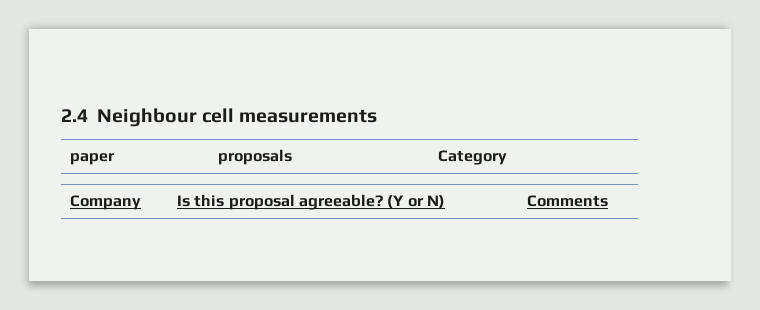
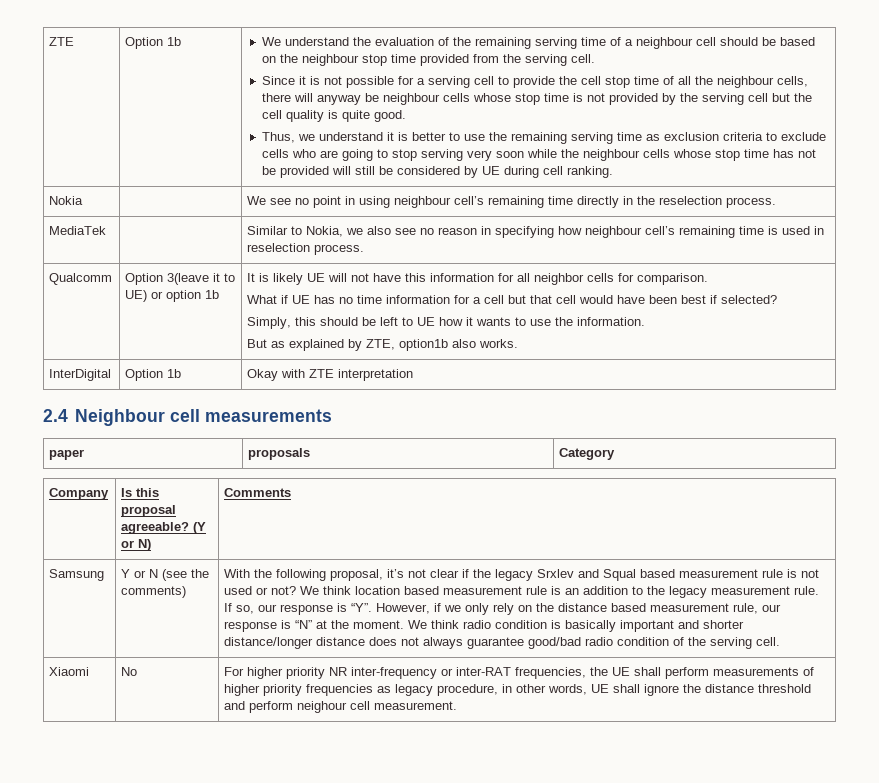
(61, 115) none -> [49,37,75,46] [125,37,182,49] [261,37,815,49] [261,54,595,66] [261,76,808,88] [261,93,812,105] [261,110,406,122] [261,132,826,144] [261,149,816,161] [261,166,613,178] [49,196,84,205] [247,196,777,208] [49,226,107,235] [247,226,825,238] [247,243,365,255] [49,273,113,285] [125,273,236,285] [125,290,220,302] [247,273,709,285] [247,295,778,304] [247,317,646,329] [247,339,519,351] [49,369,112,381] [125,369,182,381] [247,369,414,381] ZTE | Option 1b | We understand the evaluation of the remaining serving time of a neighbour cell should be based on the neighbour stop time provided from the serving cell. // Since it is not possible for a serving cell to provide the cell stop time of all the neighbour cells, there will anyway be neighbour cells whose stop time is not provided by the serving cell but the cell quality is quite good. // Thus, we understand it is better to use the remaining serving time as exclusion criteria to exclude cells who are going to stop serving very soon while the neighbour cells whose stop time has not be provided will still be considered by UE during cell ranking. // Nokia | | We see no point in using neighbour cell’s remaining time directly in the reselection process. // MediaTek | | Similar to Nokia, we also see no reason in specifying how neighbour cell’s remaining time is used in reselection process. // Qualcomm | Option 3(leave it to UE) or option 1b | It is likely UE will not have this information for all neighbor cells for comparison. // What if UE has no time information for a cell but that cell would have been best if selected? // Simply, this should be left to UE how it wants to use the information. // But as explained by ZTE, option1b also works. // InterDigital | Option 1b | Okay with ZTE interpretation //
(609, 201) none -> [49,569,105,581] [121,569,210,581] [121,586,187,598] [224,569,820,581] [224,586,820,598] [224,603,782,615] [224,620,745,632] [224,637,781,649] [49,667,90,676] [121,667,138,676] [224,667,815,679] [224,684,812,696] [224,701,458,713] // Samsung | Y or N (see the comments) | With the following proposal, it’s not clear if the legacy Srxlev and Squal based measurement rule is not used or not? We think location based measurement rule is an addition to the legacy measurement rule. If so, our response is “Y”. However, if we only rely on the distance based measurement rule, our response is “N” at the moment. We think radio condition is basically important and shorter distance/longer distance does not always guarantee good/bad radio condition of the serving cell. // Xiaomi | No | For higher priority NR inter-frequency or inter-RAT frequencies, the UE shall perform measurements of higher priority frequencies as legacy procedure, in other words, UE shall ignore the distance threshold and perform neighour cell measurement.

